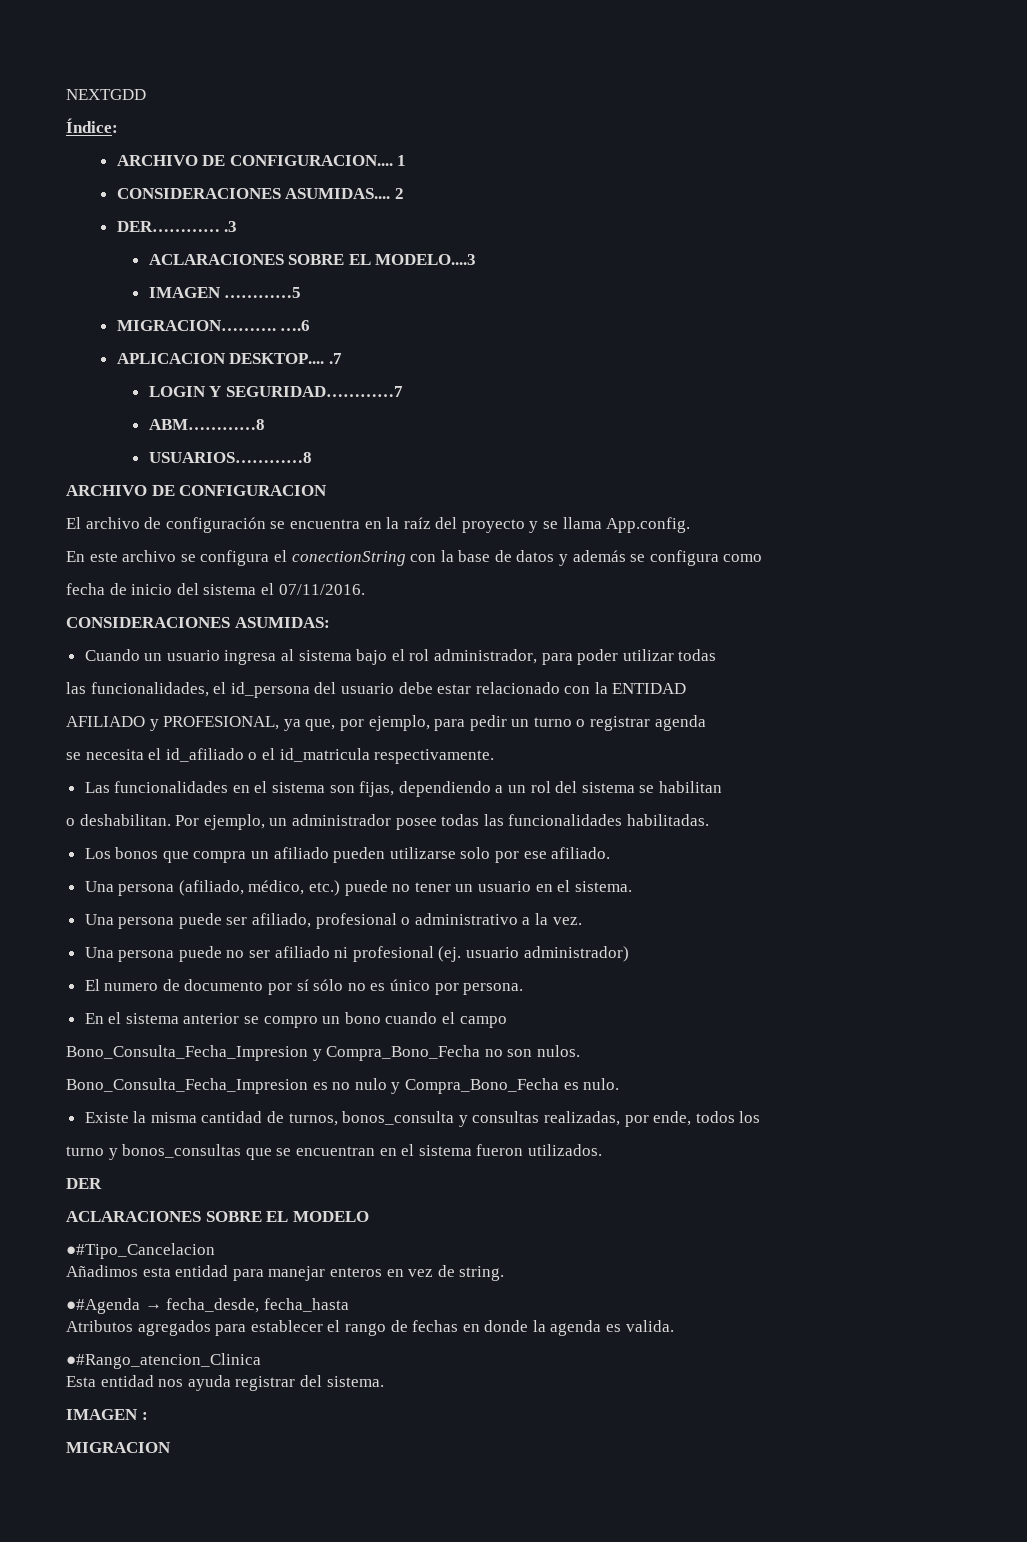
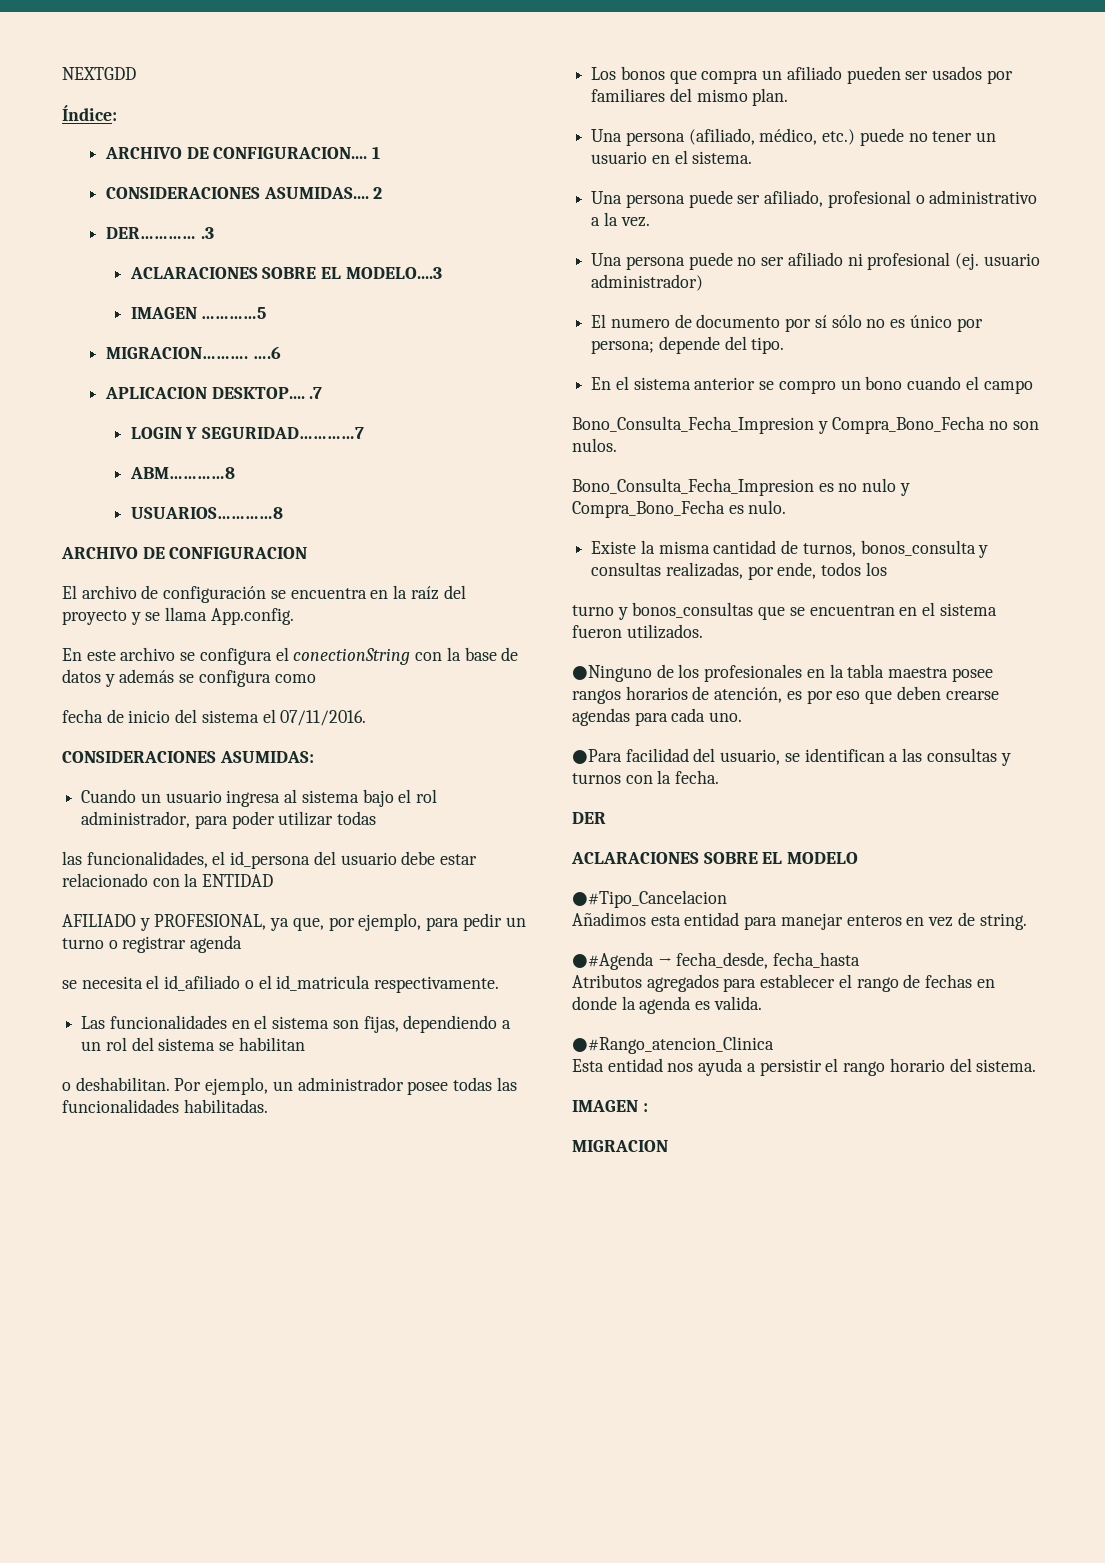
[389,847,611,863] utilizarse solo por ese afiliado. -> [905,66,1013,84] [591,88,789,106] ser usados por familiares del mismo plan.
[463,983,524,995] persona. -> [591,336,785,354] persona; depende del tipo.
(602, 1150) none -> [572,664,993,682] [572,686,999,704] [572,708,743,726] [572,748,1011,766] [572,770,720,784] // ●Ninguno de los profesionales en la tabla maestra posee rangos horarios de atención, es por eso que deben crearse agendas para cada uno. // ●Para facilidad del usuario, se identifican a las consultas y turnos con la fecha.
[235,1376,296,1391] registrar -> [746,1058,945,1076] a persistir el rango horario

